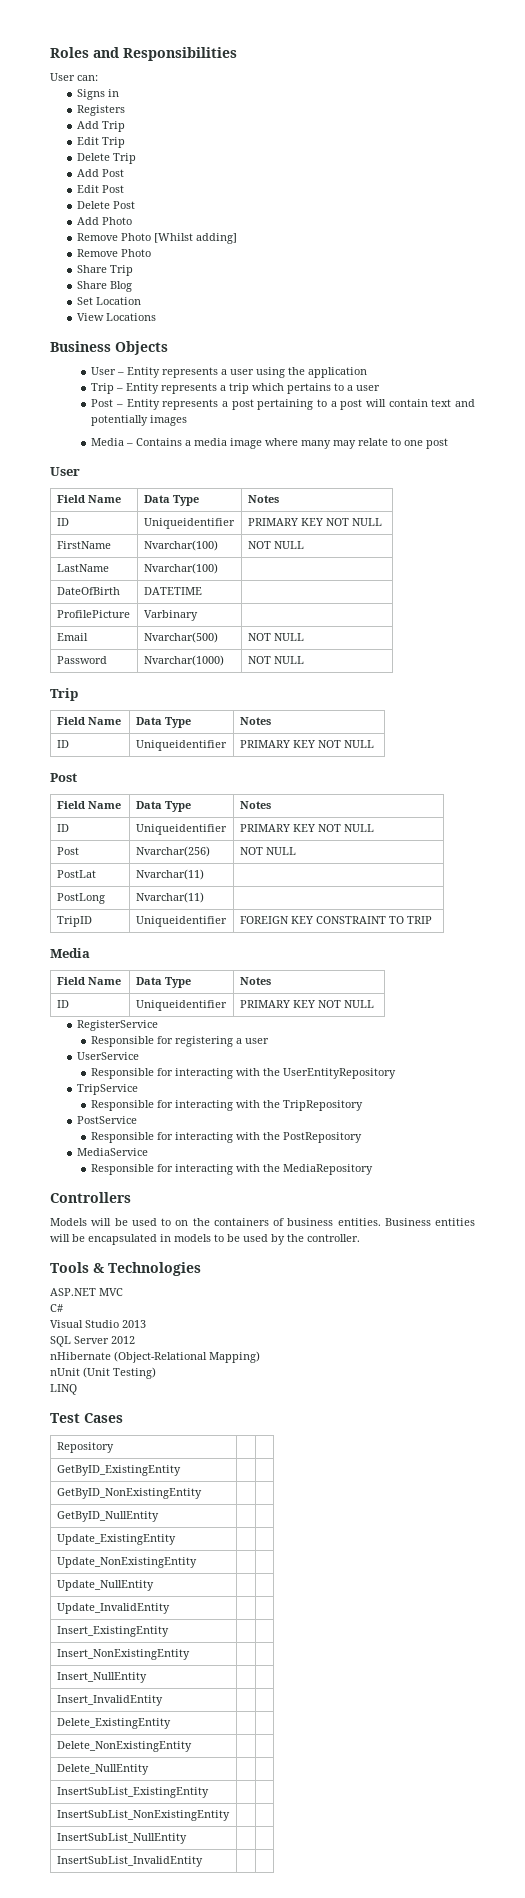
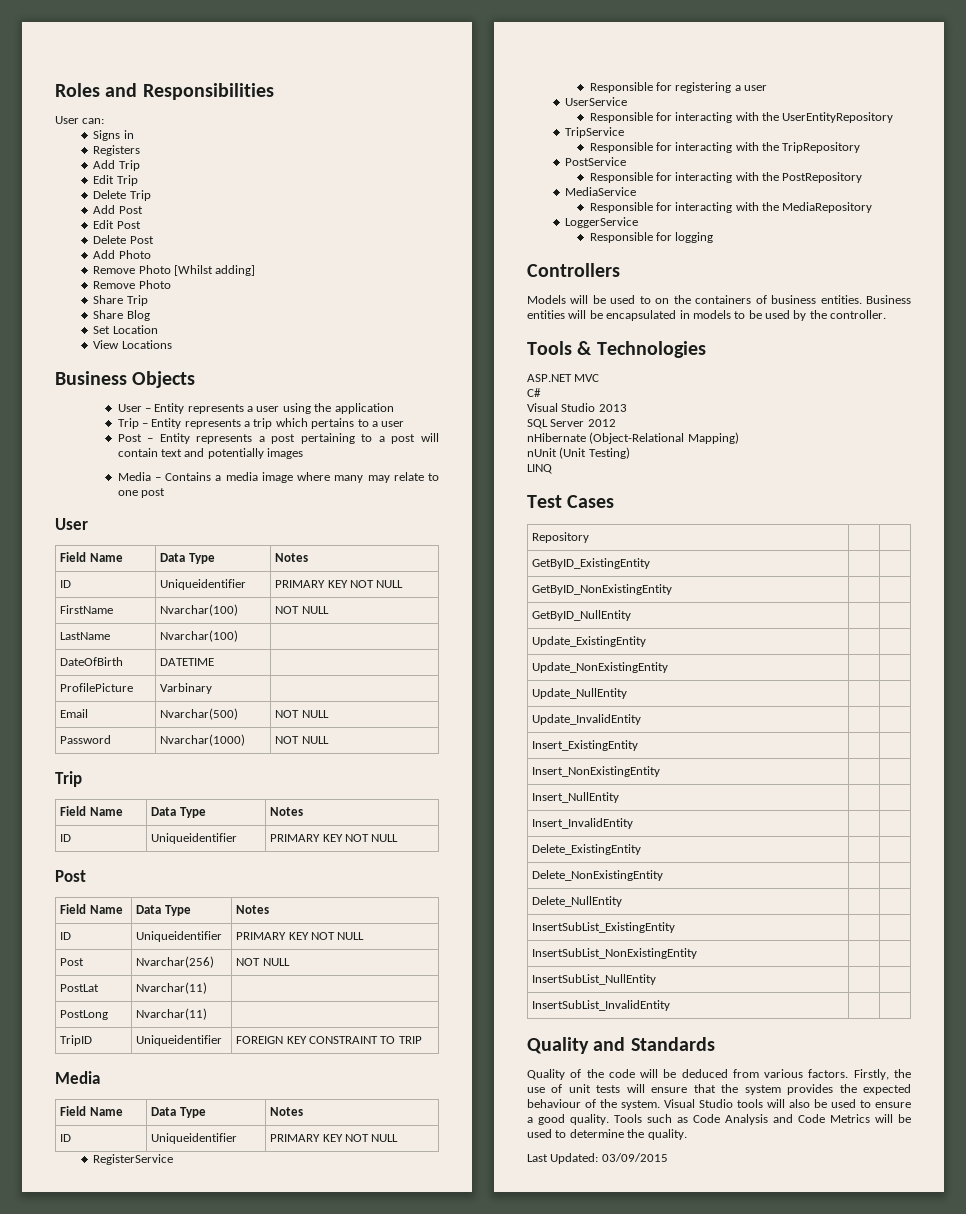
(374, 1169) none -> [565,217,639,228] [589,232,714,243] // LoggerService // Responsible for logging
(203, 1861) none -> [527,1037,715,1054] [527,1069,911,1080] [527,1084,911,1095] [527,1099,911,1110] [527,1114,911,1125] [527,1129,687,1140] [527,1153,668,1164] // Quality and Standards // Quality of the code will be deduced from various factors. Firstly, the use of unit tests will ensure that the system provides the expected behaviour of the system. Visual Studio tools will also be used to ensure a good quality. Tools such as Code Analysis and Code Metrics will be used to determine the quality. // Last Updated: 03/09/2015

